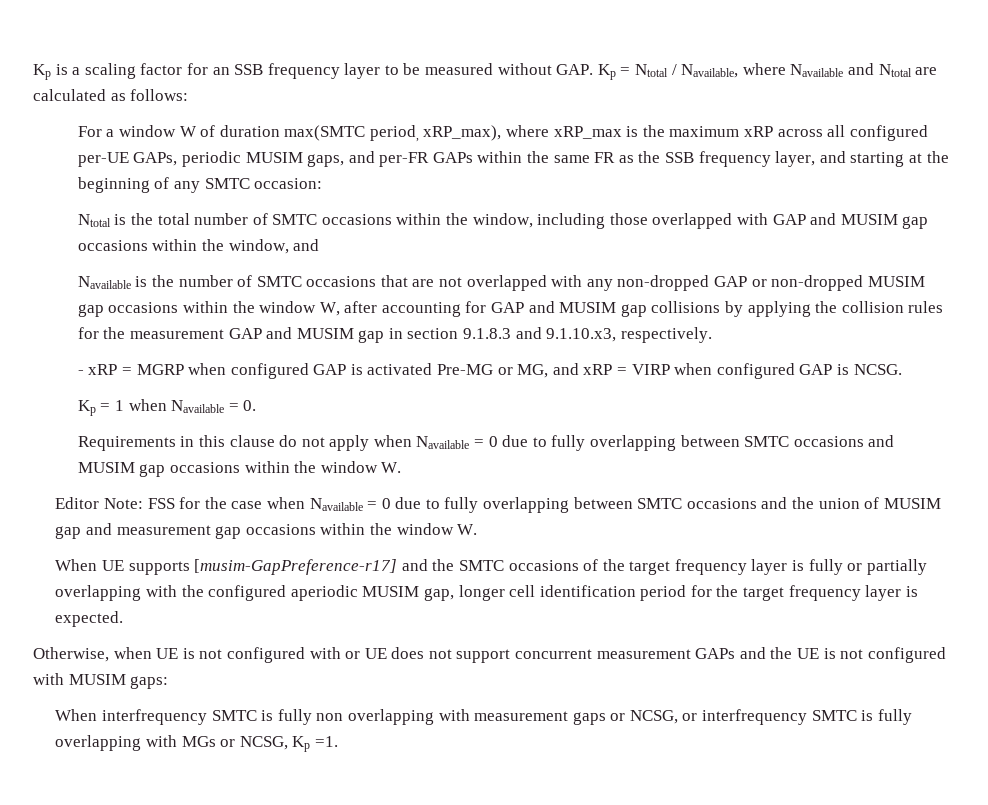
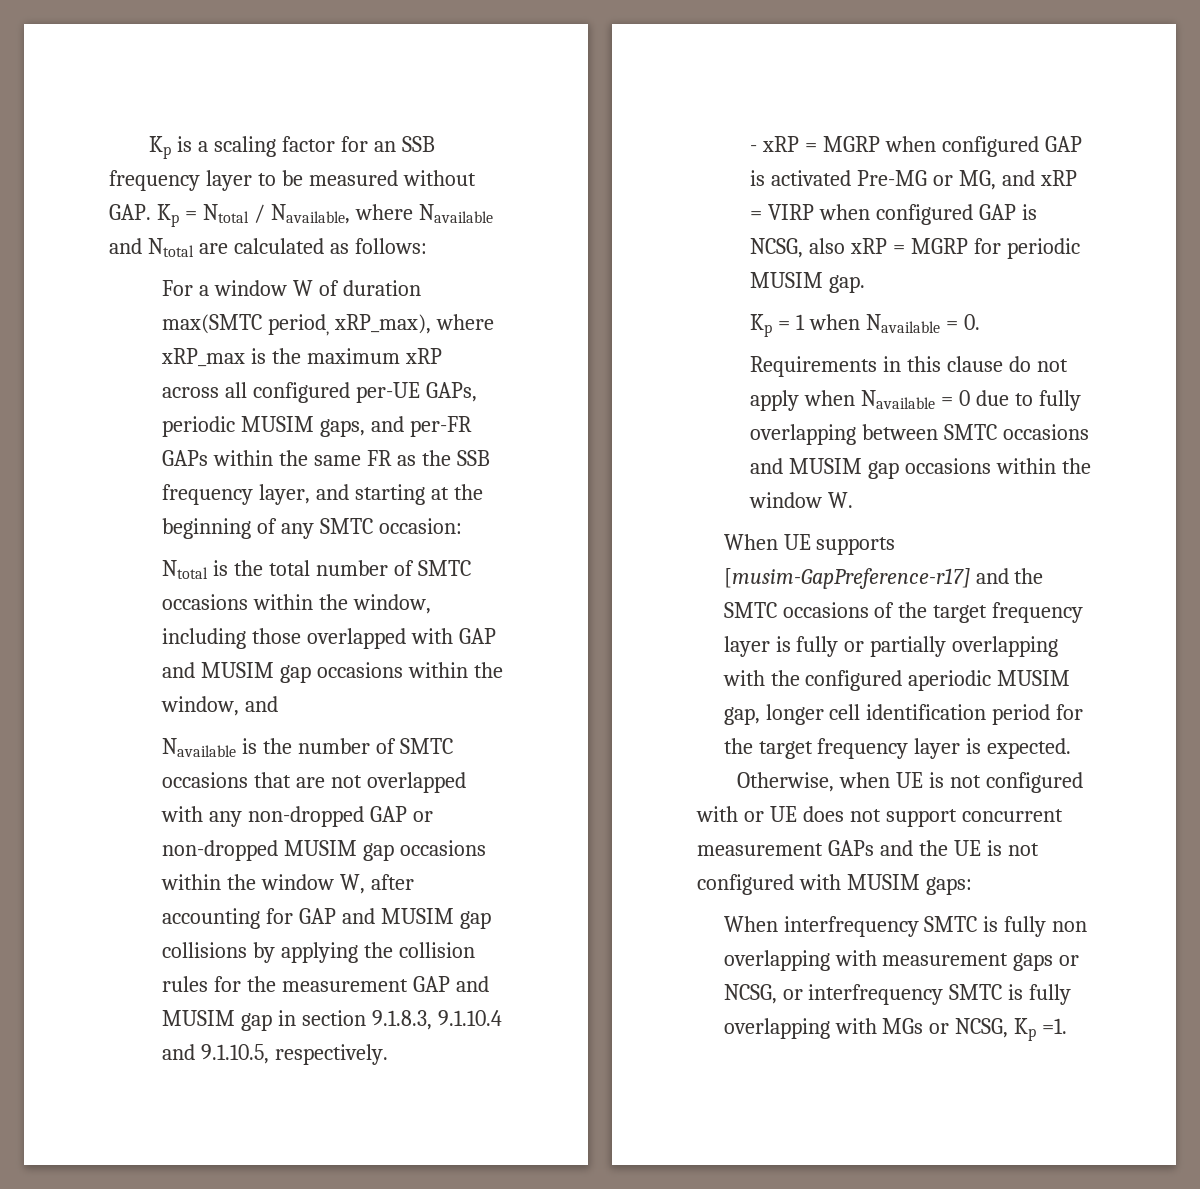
[463,327,617,342] 9.1.8.3 and 9.1.10.x3, -> [371,1010,502,1030] [162,1044,270,1064] 9.1.8.3, 9.1.10.4 and 9.1.10.5,
[853,364,902,375] NCSG. -> [750,238,1080,259] [750,272,866,293] NCSG, also xRP = MGRP for periodic MUSIM gap.
[55,497,941,513] [55,523,478,539] // Editor Note: FSS for the case when Navailable = 0 due to fully overlapping between SMTC occasions and the union of MUSIM gap and measurement gap occasions within the window W. -> (854, 500) none

